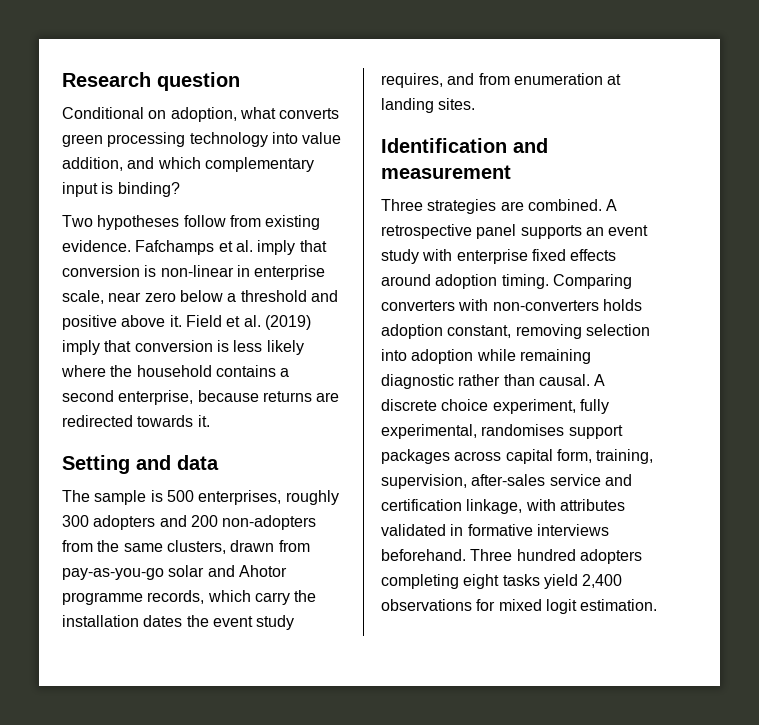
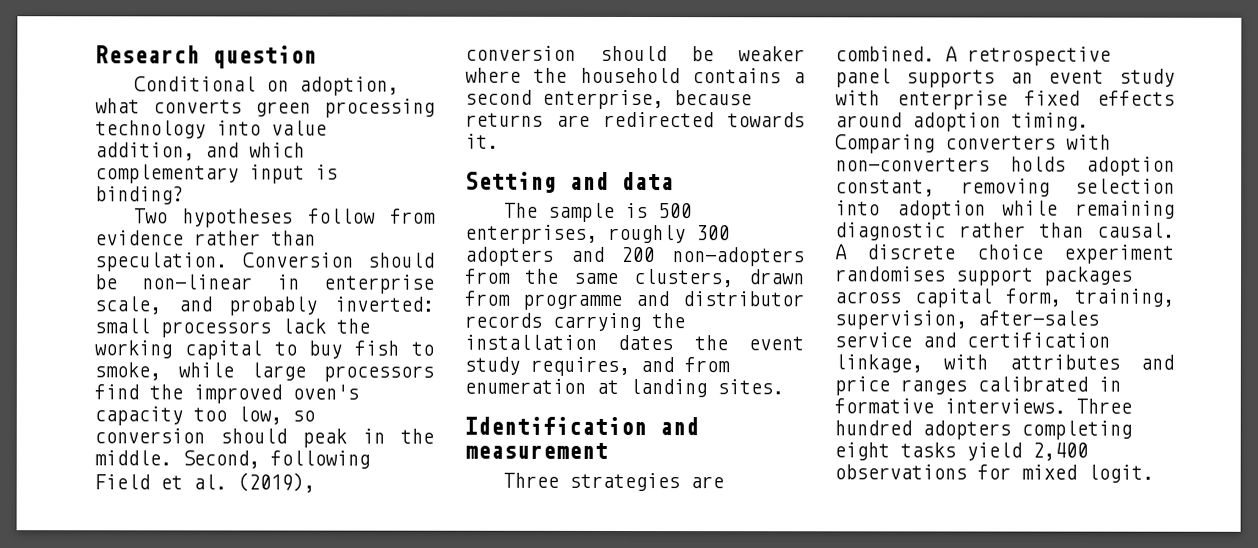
[265,215,321,230] [62,240,327,255] [62,265,326,280] [62,290,338,304] [62,315,311,330] [62,340,304,355] existing evidence. Fafchamps et al. imply that conversion is non-linear in enterprise scale, near zero below a threshold and positive above it. Field et al. (2019) imply that conversion is less likely -> [95,230,316,246] [95,252,435,272] [94,274,434,294] [94,296,434,316] [94,318,370,338] [94,340,435,360] [94,362,434,382] [94,384,359,404] [94,406,315,426] [94,428,434,448] [94,450,370,469] [94,472,315,493] [465,45,805,62] evidence rather than speculation. Conversion should be non-linear in enterprise scale, and probably inverted: small processors lack the working capital to buy fish to smoke, while large processors find the improved oven's capacity too low, so conversion should peak in the middle. Second, following Field et al. (2019), conversion should be weaker
[62,565,287,580] [62,590,290,605] pay-as-you-go solar and Ahotor programme records, which carry -> [522,291,804,310] [464,312,641,332] programme and distributor records carrying
[492,399,609,414] [381,424,477,439] experiment, fully experimental, -> [1064,244,1175,264] experiment
[381,524,609,536] [381,549,466,561] validated in formative interviews beforehand. -> [1140,354,1174,370] [834,376,1121,396] [834,398,1066,414] and price ranges calibrated in formative interviews.
[545,599,658,614] logit estimation. -> [1087,464,1154,483] logit.

